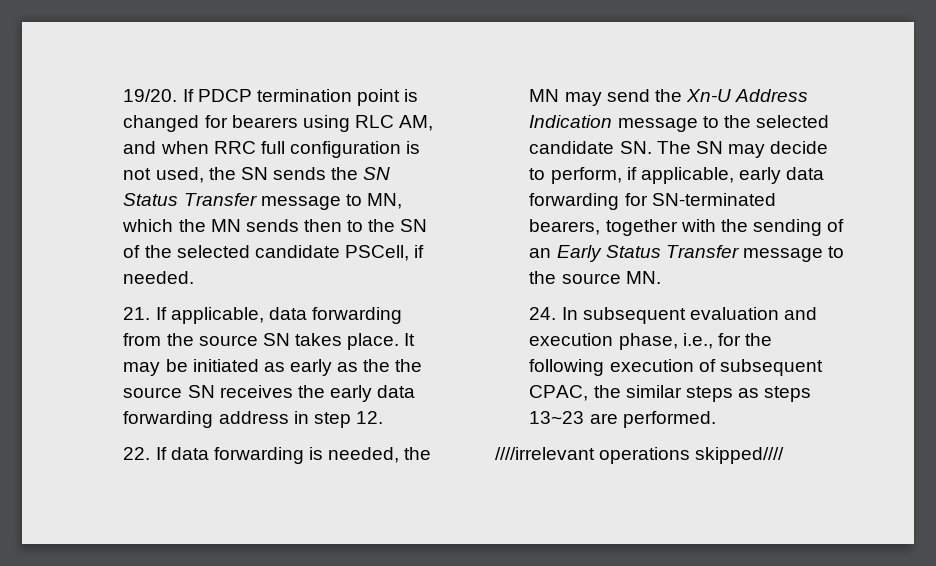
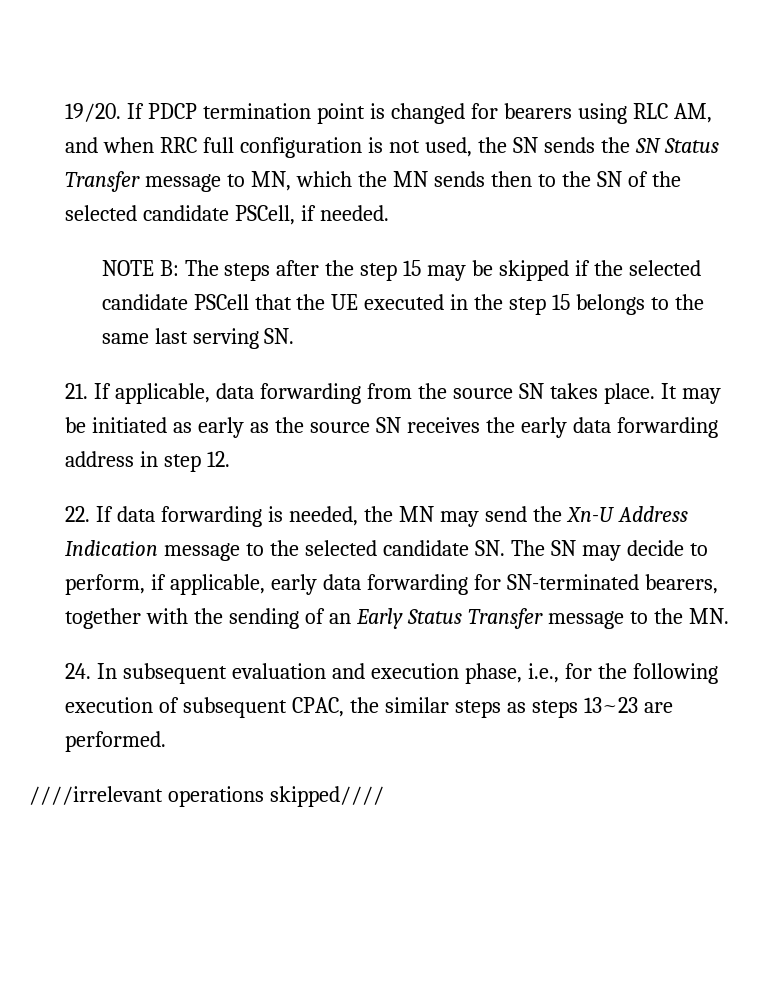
(195, 277) none -> [101,260,701,281] [101,294,704,315] [101,328,295,349] // NOTE B: The steps after the step 15 may be skipped if the selected candidate PSCell that the UE executed in the step 15 belongs to the same last serving SN.
[395,359,423,372] the -> (305, 425) none
[561,273,621,284] source -> (683, 616) none

